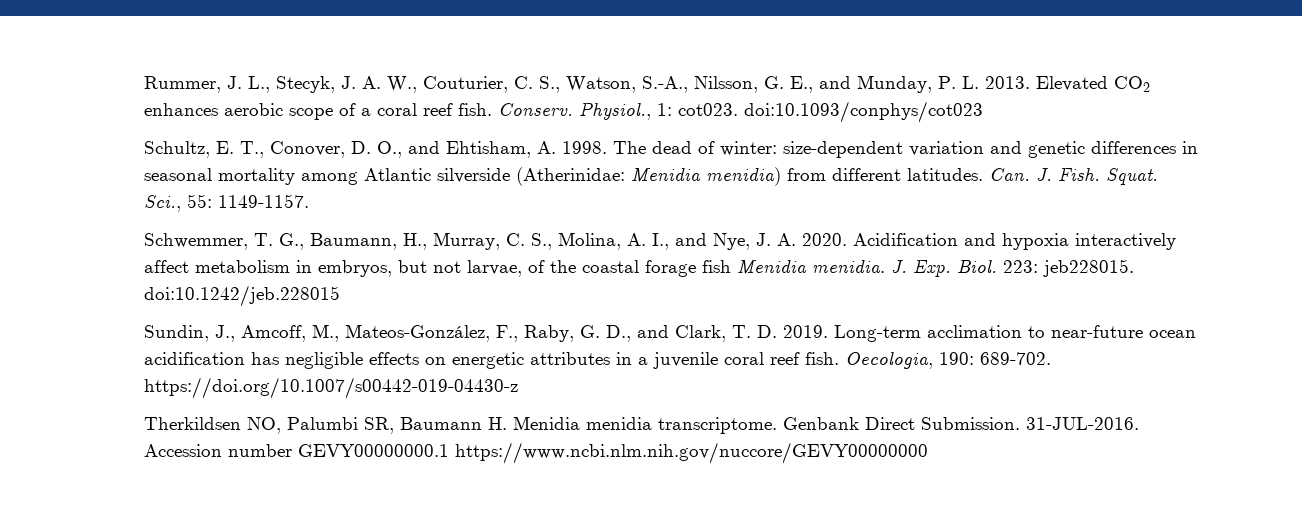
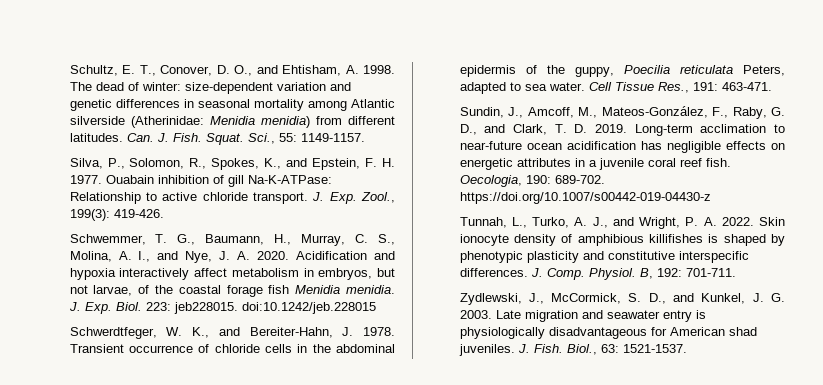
[144,75,1151,93] [144,101,984,123] Rummer, J. L., Stecyk, J. A. W., Couturier, C. S., Watson, S.-A., Nilsson, G. E., and Munday, P. L. 2013. Elevated CO2 enhances aerobic scope of a coral reef fish. Conserv. Physiol., 1: cot023. doi:10.1093/conphys/cot023 // -> (69, 70) none
(310, 201) none -> [69,158,395,170] [69,175,332,187] [69,192,395,204] [69,209,164,221] // Silva, P., Solomon, R., Spokes, K., and Epstein, F. H. 1977. Ouabain inhibition of gill Na-K-ATPase: Relationship to active chloride transport. J. Exp. Zool., 199(3): 419-426.
(341, 296) none -> [69,327,395,339] [69,344,395,353] [459,65,785,77] [459,82,772,94] // Schwerdtfeger, W. K., and Bereiter-Hahn, J. 1978. Transient occurrence of chloride cells in the abdominal epidermis of the guppy, Poecilia reticulata Peters, adapted to sea water. Cell Tissue Res., 191: 463-471.
[144,416,1140,434] [144,442,929,464] Therkildsen NO, Palumbi SR, Baumann H. Menidia menidia transcriptome. Genbank Direct Submission. 31-JUL-2016. Accession number GEVY00000000.1 https://www.ncbi.nlm.nih.gov/nuccore/GEVY00000000 -> [459,217,786,229] [459,234,785,246] [459,251,749,263] [459,268,736,280] [459,293,785,305] [459,310,706,322] [459,327,757,339] [458,344,687,356] Tunnah, L., Turko, A. J., and Wright, P. A. 2022. Skin ionocyte density of amphibious killifishes is shaped by phenotypic plasticity and constitutive interspecific differences. J. Comp. Physiol. B, 192: 701-711. // Zydlewski, J., McCormick, S. D., and Kunkel, J. G. 2003. Late migration and seawater entry is physiologically disadvantageous for American shad juveniles. J. Fish. Biol., 63: 1521-1537.

